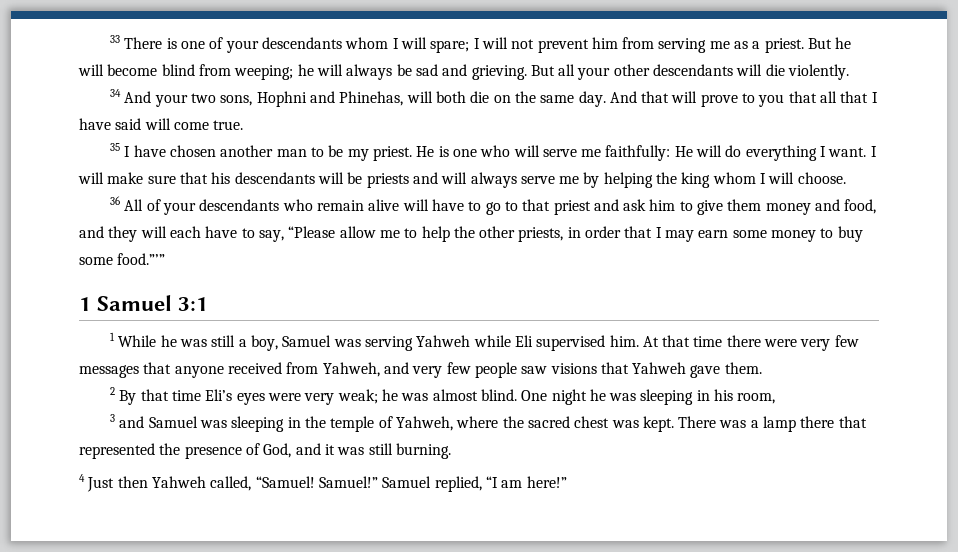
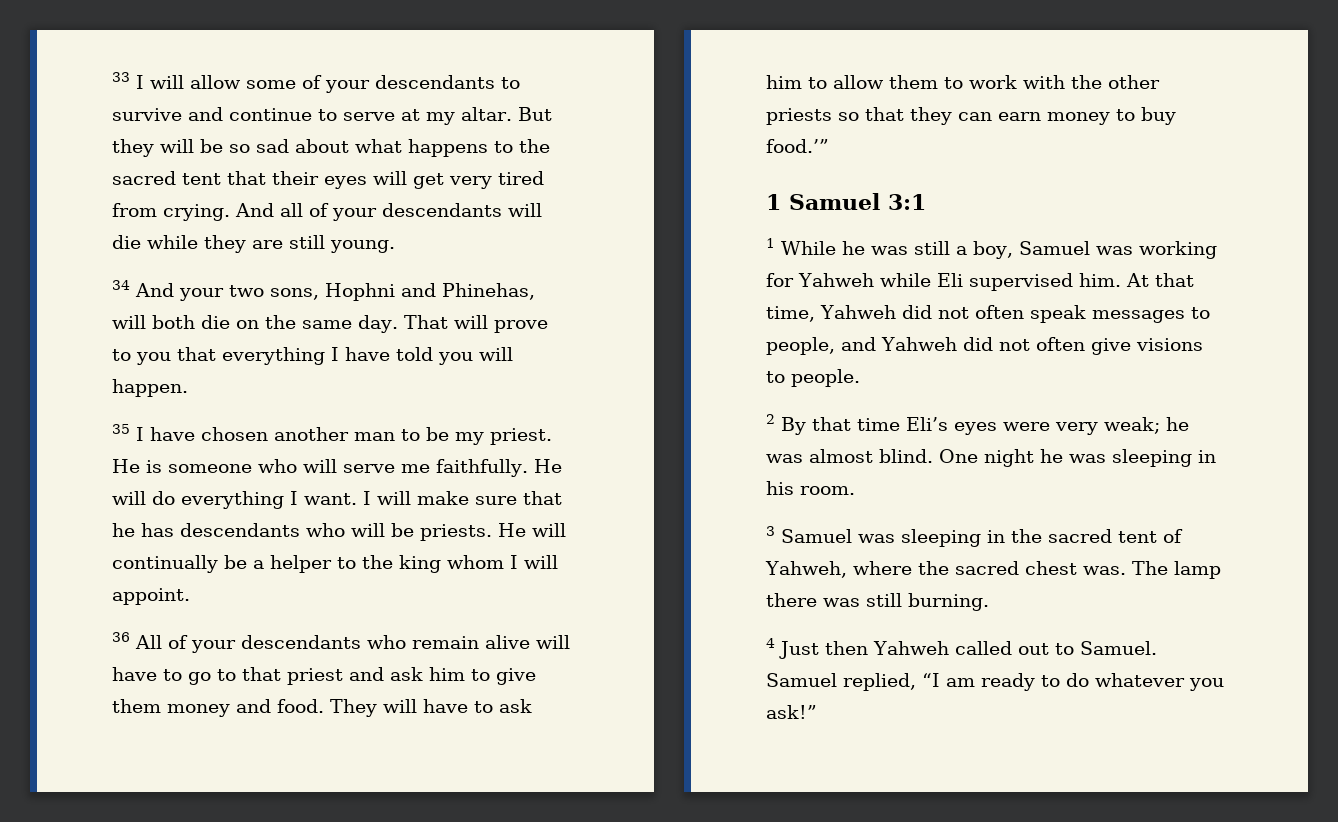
[124,37,852,53] [78,64,850,80] There is one of your descendants whom I will spare; I will not prevent him from serving me as a priest. But he will become blind from weeping; he will always be sad and grieving. But all your other descendants will die violently. -> [136,75,520,93] [112,107,552,125] [112,139,550,157] [112,171,544,189] [112,203,542,221] [112,235,395,253] I will allow some of your descendants to survive and continue to serve at my altar. But they will be so sad about what happens to the sacred tent that their eyes will get very tired from crying. And all of your descendants will die while they are still young.
[609,91,670,103] And that -> [403,315,448,329] That
[820,91,878,103] [79,118,244,130] all that I have said will come true. -> [222,347,513,365] [112,379,188,397] everything I have told you will happen.
[452,149,477,157] one -> [168,464,252,473] someone
[605,145,671,161] faithfully: -> [436,459,528,477] faithfully.
[211,172,653,188] his descendants will be priests and will always serve me by helping -> [112,523,566,541] [112,555,356,573] he has descendants who will be priests. He will continually be a helper to
[797,172,846,184] choose. -> [112,588,190,605] appoint.
[844,199,877,214] [79,226,767,242] food, and they will each have to say, “Please allow me to help the other priests, in order that I may earn some -> [277,699,532,717] [766,75,1160,89] [766,107,1041,125] food. They will have to ask him to allow them to work with the other priests so that they can earn
[79,253,166,265] some food.”’” -> [766,139,829,153] food.’”
[364,336,413,351] serving -> [1138,241,1217,259] [766,273,794,287] working for
[693,335,859,351] [79,362,762,378] time there were very few messages that anyone received from Yahweh, and very few people saw visions that Yahweh gave them. -> [766,305,1210,323] [766,337,1203,355] [766,369,860,387] time, Yahweh did not often speak messages to people, and Yahweh did not often give visions to people.
[737,393,776,404] room, -> [800,486,855,495] room.
[119,416,145,428] and -> (775, 531) none
[330,416,375,432] temple -> [1048,529,1157,543] sacred tent
[611,416,867,432] [79,443,335,459] was kept. There was a lamp there that represented the presence of God, and it -> [1082,561,1221,579] [766,593,817,607] was. The lamp there
[210,476,567,492] called, “Samuel! Samuel!” Samuel replied, “I am here!” -> [954,641,1157,655] [766,673,1224,691] [766,705,817,719] called out to Samuel. Samuel replied, “I am ready to do whatever you ask!”

